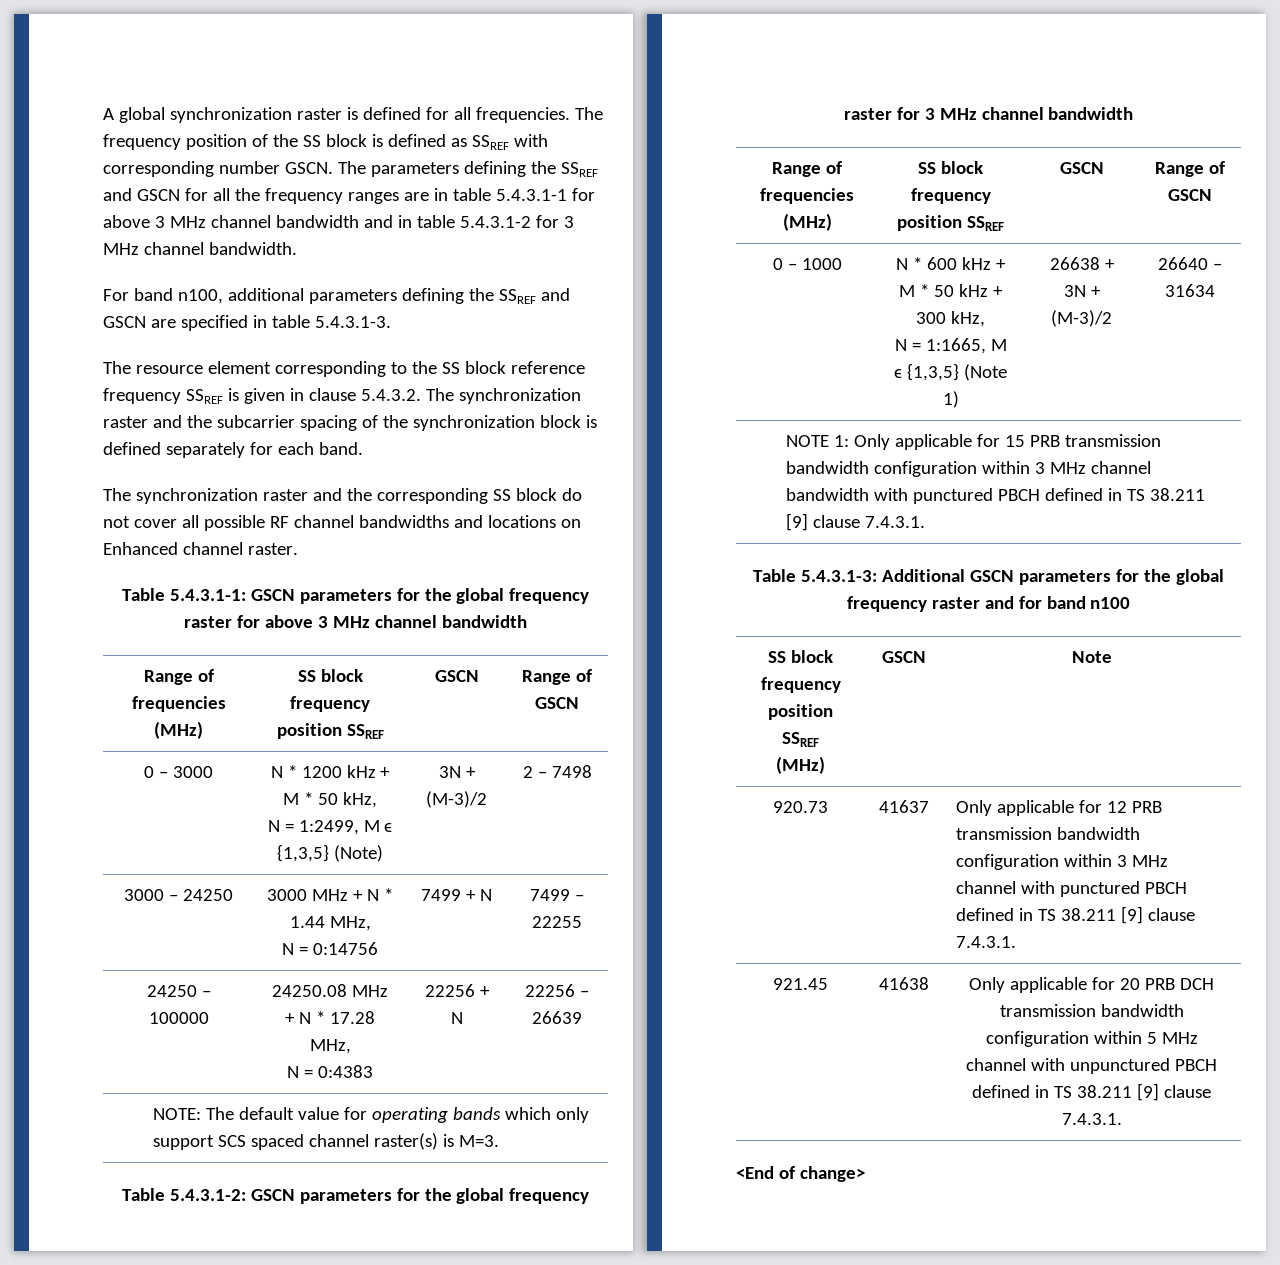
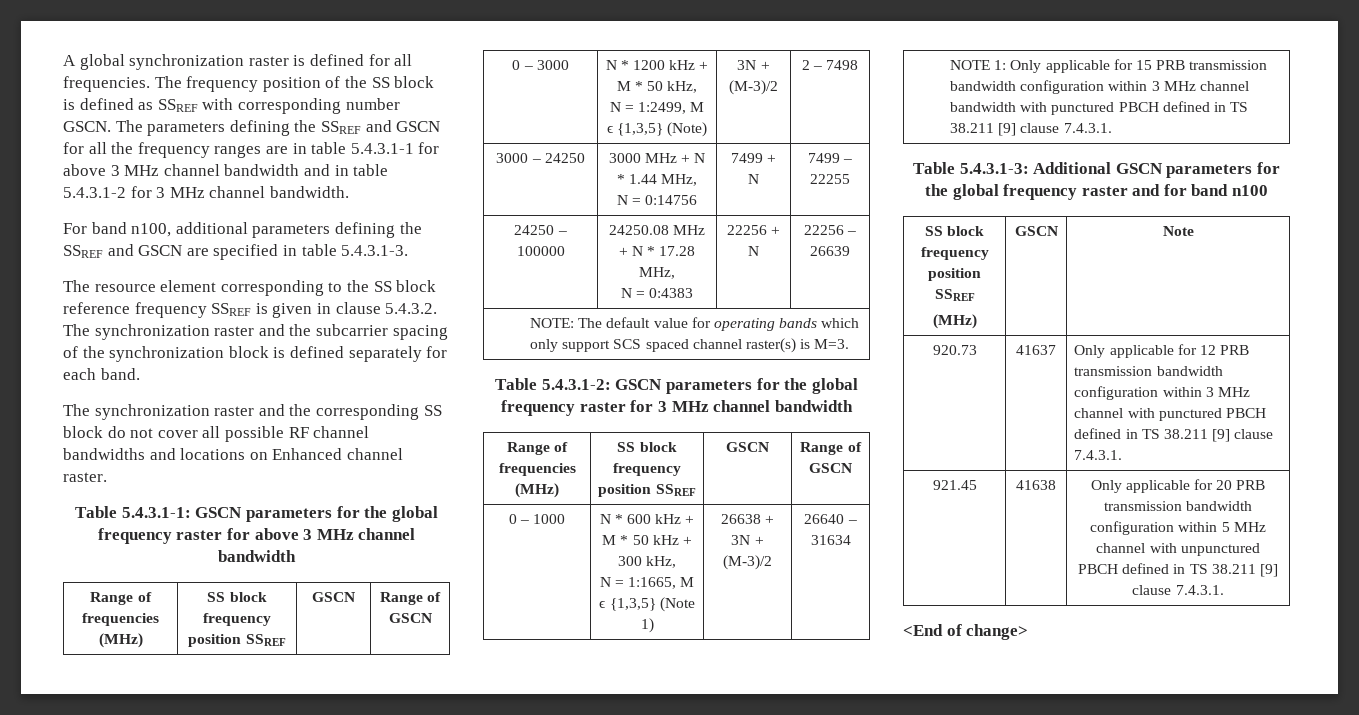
[1179,978,1214,990] DCH -> (1266, 485) none

